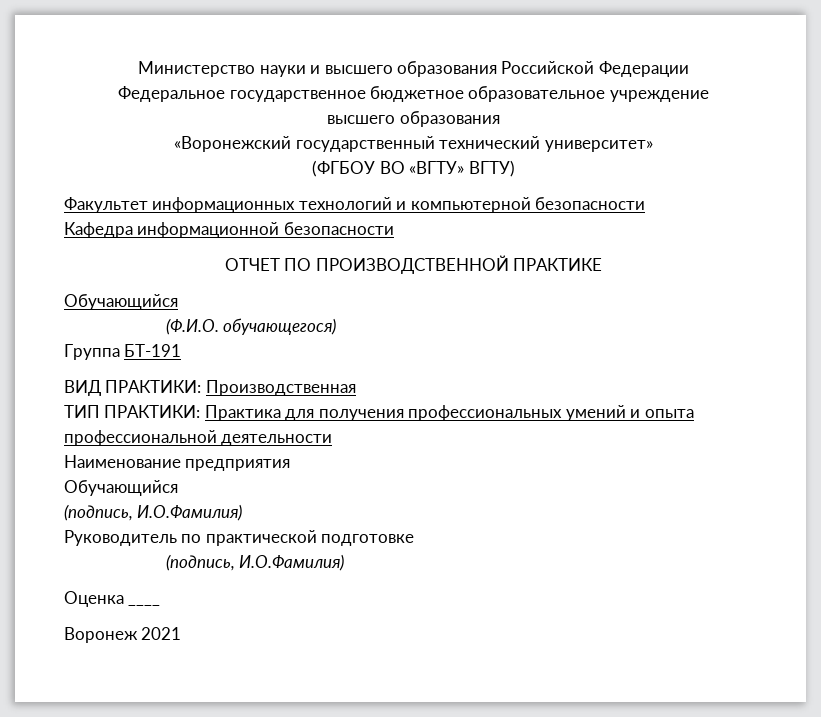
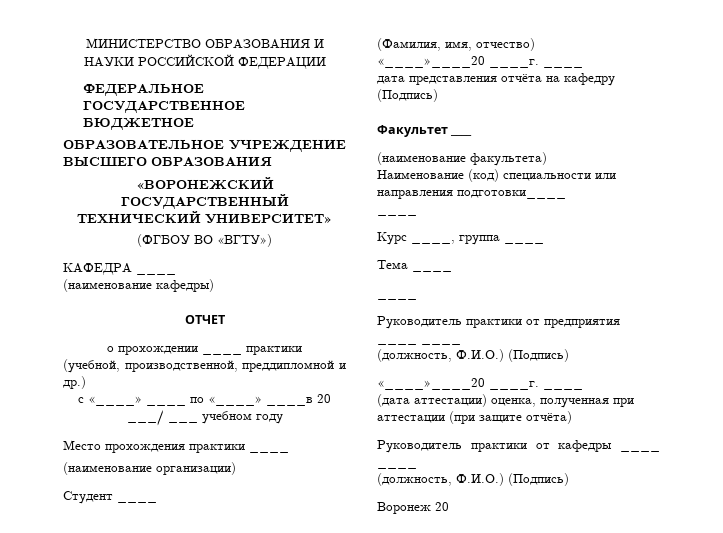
[138,61,689,77] [118,86,709,102] [327,111,500,127] [174,136,653,152] [312,160,515,177] [64,197,646,213] [64,222,394,238] [224,255,603,274] [64,294,178,310] [165,318,336,335] [64,344,182,360] [64,380,356,396] [64,405,694,421] [64,430,333,446] [64,455,291,471] [64,480,178,496] [64,504,243,521] [64,530,415,546] [165,554,344,571] [64,591,161,607] Министерство науки и высшего образования Российской Федерации // Федеральное государственное бюджетное образовательное учреждение // высшего образования // «Воронежский государственный технический университет» // (ФГБОУ ВО «ВГТУ» ВГТУ) // Факультет информационных технологий и компьютерной безопасности // Кафедра информационной безопасности // ОТЧЕТ ПО ПРОИЗВОДСТВЕННОЙ ПРАКТИКЕ // Обучающийся // (Ф.И.О. обучающегося) // Группа БТ-191 // ВИД ПРАКТИКИ: Производственная // ТИП ПРАКТИКИ: Практика для получения профессиональных умений и опыта профессиональной деятельности // Наименование предприятия // Обучающийся // (подпись, И.О.Фамилия) // Руководитель по практической подготовке // (подпись, И.О.Фамилия) // Оценка ____ -> [85,38,324,49] [83,54,326,69] [82,83,204,96] [82,100,245,113] [82,117,194,130] [63,139,346,152] [63,156,272,167] [135,177,274,189] [120,194,289,209] [77,211,332,224] [137,234,272,247] [63,263,176,275] [63,279,214,292] [184,315,225,324] [107,346,302,355] [63,359,346,373] [63,376,86,389] [78,396,186,406] [190,394,331,406] [126,410,283,426] [63,440,289,453] [63,462,236,475] [63,491,157,504] [377,38,535,51] [377,56,583,68] [377,73,615,86] [377,89,438,102] [377,125,473,137] [377,152,547,166] [377,169,616,182] [377,190,566,199] [377,213,417,216] [377,232,544,245] [377,260,408,269] [412,269,452,272] [377,297,417,300] [377,316,620,329] [377,342,461,345] [377,349,569,362] [377,378,583,390] [377,394,634,408] [377,411,572,424] [377,440,660,453] [377,466,417,469] [377,473,569,486] МИНИСТЕРСТВО ОБРАЗОВАНИЯ И НАУКИ РОССИЙСКОЙ ФЕДЕРАЦИИ // ФЕДЕРАЛЬНОЕ ГОСУДАРСТВЕННОЕ БЮДЖЕТНОЕ // ОБРАЗОВАТЕЛЬНОЕ УЧРЕЖДЕНИЕ ВЫСШЕГО ОБРАЗОВАНИЯ // «ВОРОНЕЖСКИЙ ГОСУДАРСТВЕННЫЙ ТЕХНИЧЕСКИЙ УНИВЕРСИТЕТ» // (ФГБОУ ВО «ВГТУ») // КАФЕДРА ____ // (наименование кафедры) // ОТЧЕТ // о прохождении ____ практики // (учебной, производственной, преддипломной и др.) // с «____» ____ по «____» ____в 20 ___/ ___ учебном году // Место прохождения практики ____ // (наименование организации) // Студент ____ // (Фамилия, имя, отчество) // «____»____20 ____г. ____ // дата представления отчёта на кафедру (Подпись) // Факультет ____ // (наименование факультета) // Наименование (код) специальности или направления подготовки____ // ____ // Курс ____, группа ____ // Тема ____ // ____ // Руководитель практики от предприятия ____ ____ // (должность, Ф.И.О.) (Подпись) // «____»____20 ____г. ____ // (дата аттестации) оценка, полученная при аттестации (при защите отчёта) // Руководитель практики от кафедры ____ ____ // (должность, Ф.И.О.) (Подпись)
[141,627,182,640] 2021 -> [435,502,449,511] 20

